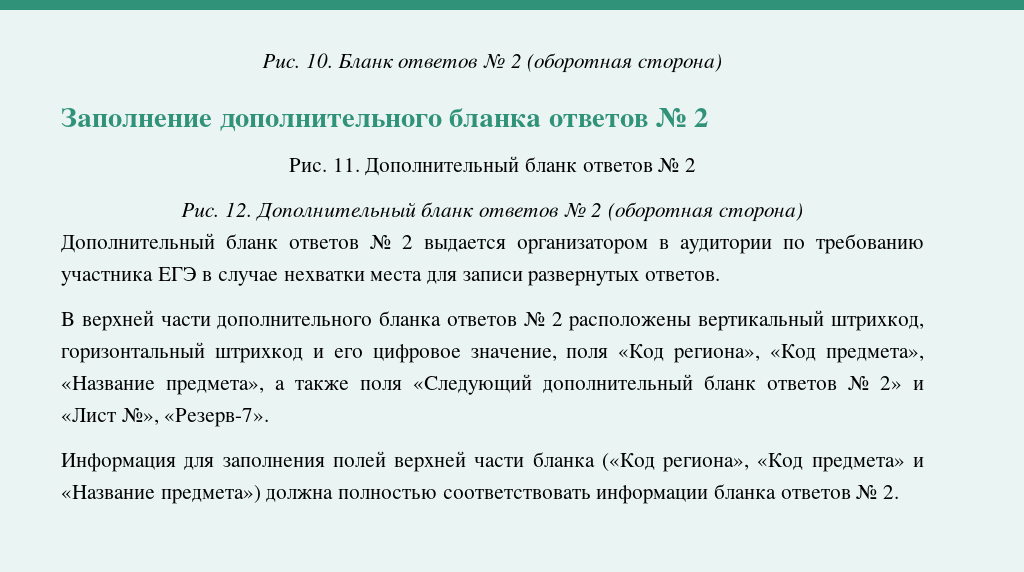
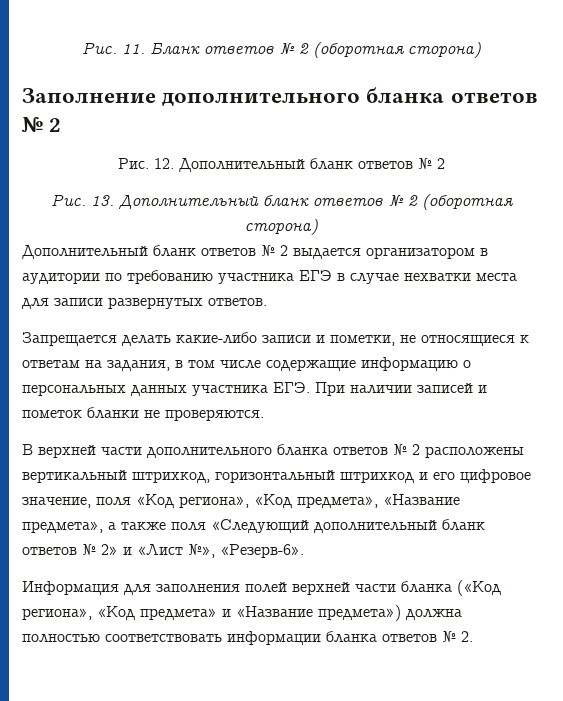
[262,53,333,68] Рис. 10. -> [82,42,145,54] Рис. 11.
[332,158,360,172] 11. -> [154,158,174,169] 12.
[224,202,252,217] 12. -> [91,195,114,206] 13.
(721, 276) none -> [22,332,529,346] [22,357,471,371] [22,382,487,396] [22,407,264,421] // Запрещается делать какие-либо записи и пометки, не относящиеся к ответам на задания, в том числе содержащие информацию о персональных данных участника ЕГЭ. При наличии записей и пометок бланки не проверяются.
[164,408,270,427] «Резерв-7». -> [220,544,304,558] «Резерв-6».

